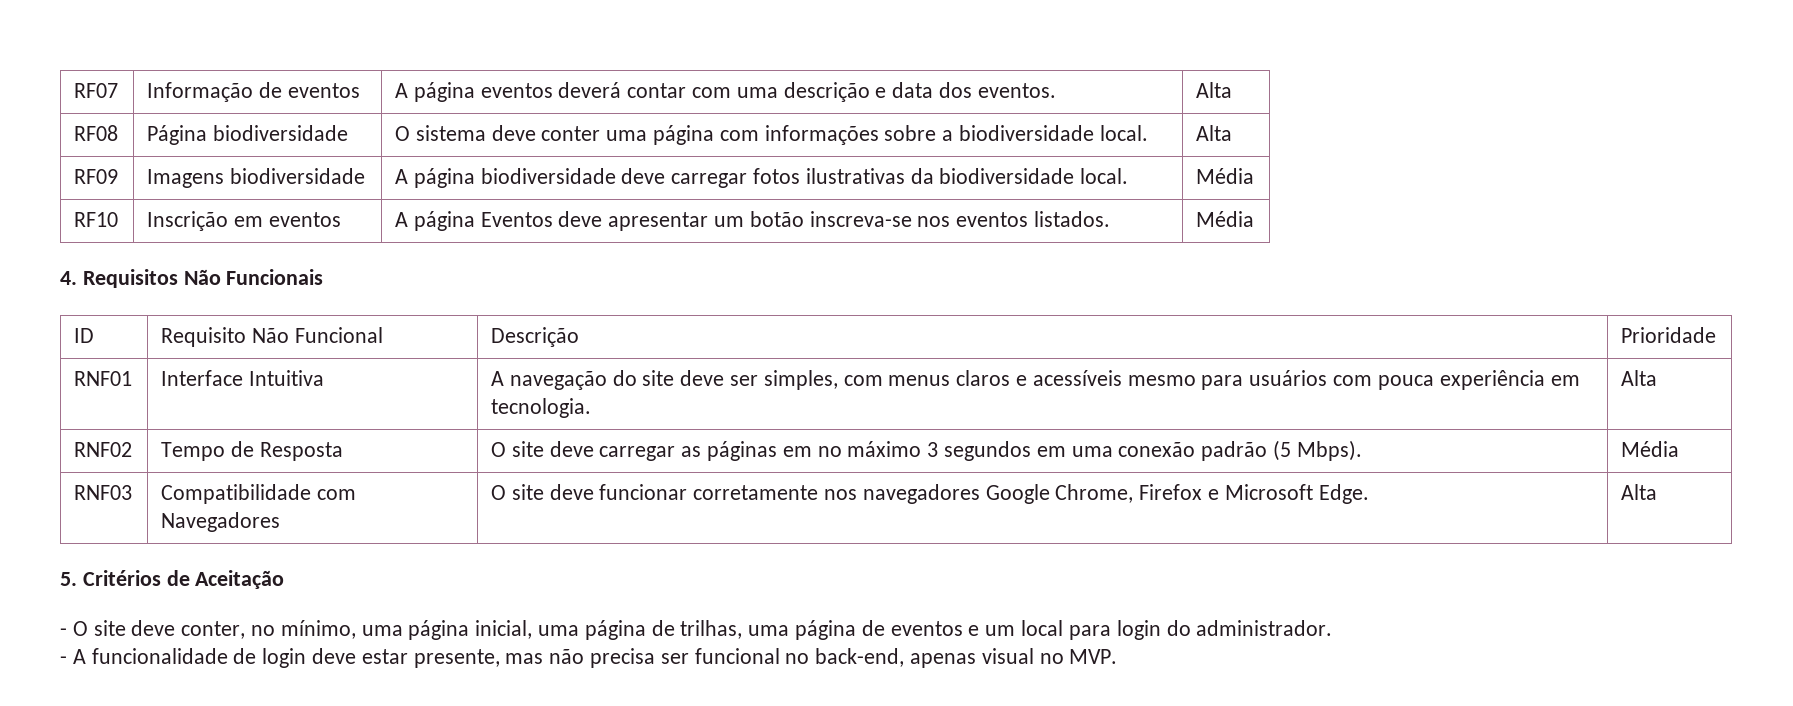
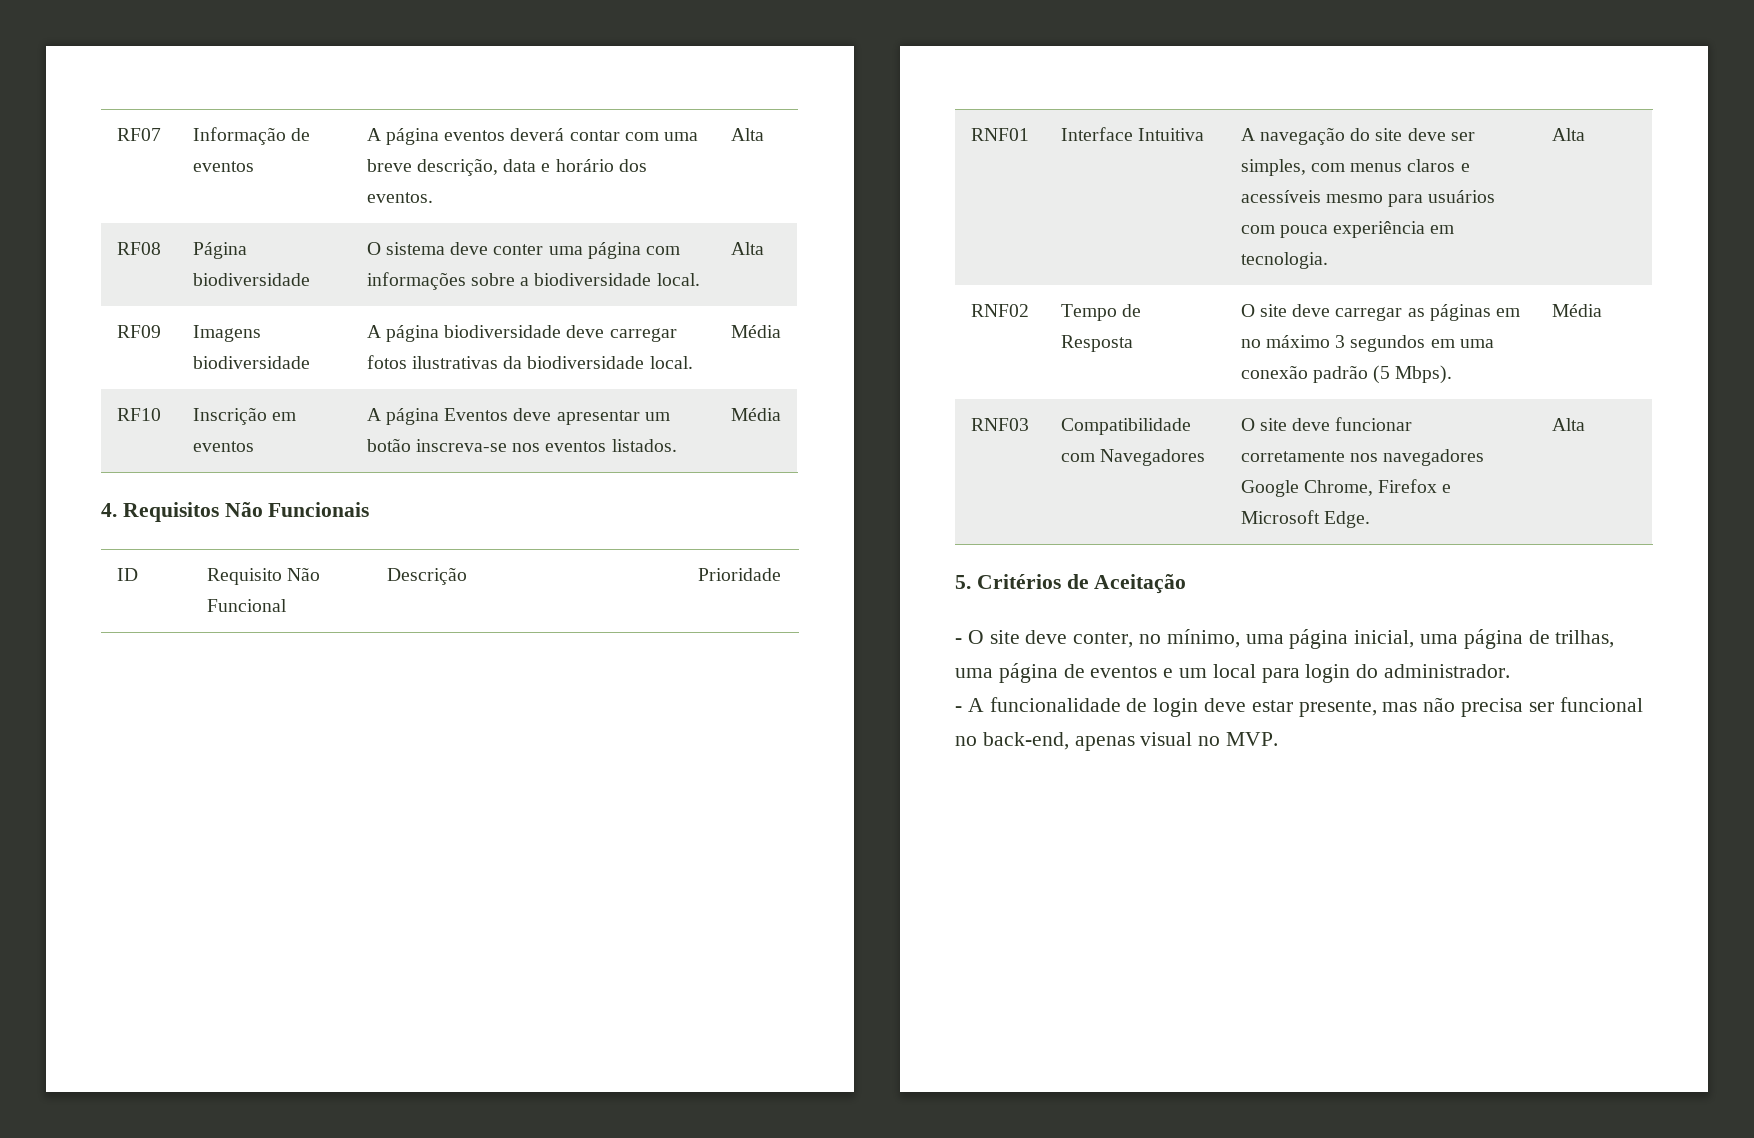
[783,82,934,102] descrição e data -> [366,159,614,176] breve descrição, data e horário

